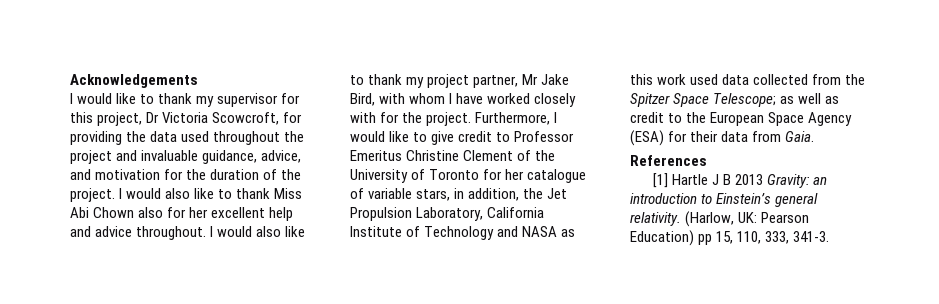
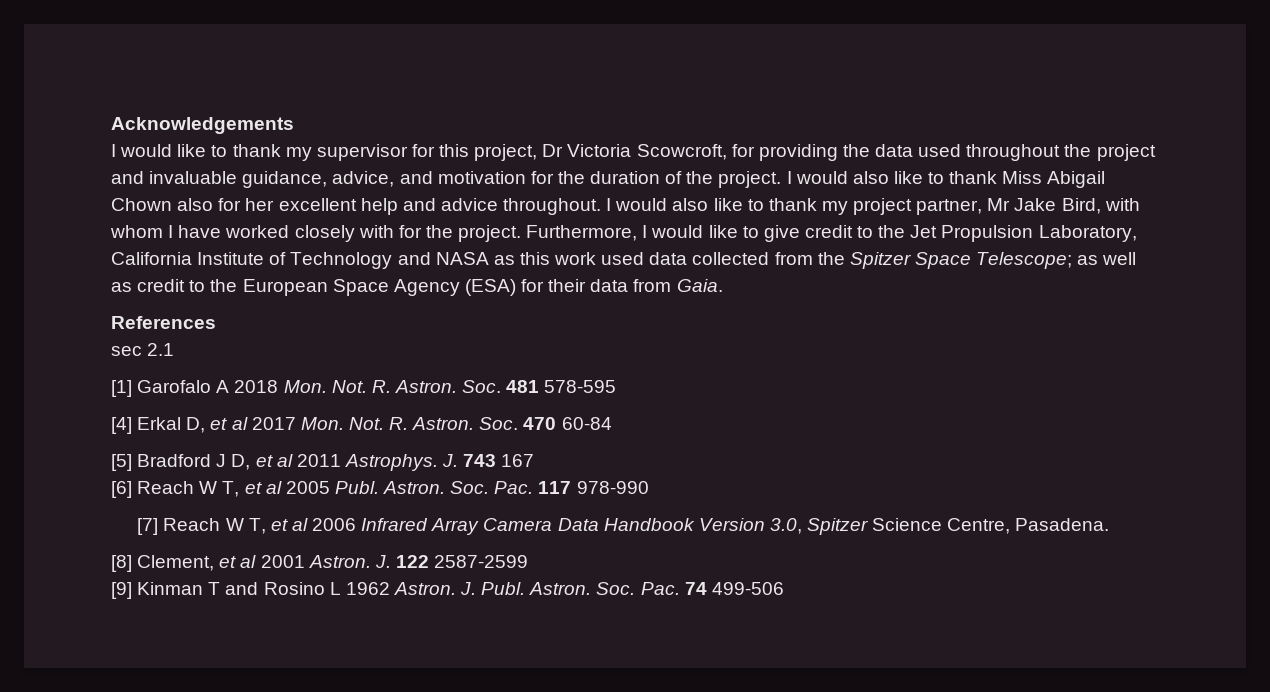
[70,207,89,218] Abi -> [1047,171,1106,188] Abigail
[514,131,575,142] [350,150,556,161] [350,169,587,183] [350,188,520,201] Professor Emeritus Christine Clement of the University of Toronto for her catalogue of variable stars, in addition, -> (874, 232) none
(707, 160) none -> [111,343,175,356] // sec 2.1
[671,174,828,188] [630,193,819,207] [630,211,810,227] [630,230,830,246] Hartle J B 2013 Gravity: an introduction to Einstein’s general relativity. (Harlow, UK: Pearson Education) pp 15, 110, 333, 341-3. -> [137,380,617,393] [111,417,612,434] [111,454,535,471] [111,481,649,498] [137,518,1110,535] [111,555,529,572] [111,582,784,599] Garofalo A 2018 Mon. Not. R. Astron. Soc. 481 578-595 // [4] Erkal D, et al 2017 Mon. Not. R. Astron. Soc. 470 60-84 // [5] Bradford J D, et al 2011 Astrophys. J. 743 167 // [6] Reach W T, et al 2005 Publ. Astron. Soc. Pac. 117 978-990 // [7] Reach W T, et al 2006 Infrared Array Camera Data Handbook Version 3.0, Spitzer Science Centre, Pasadena. // [8] Clement, et al 2001 Astron. J. 122 2587-2599 // [9] Kinman T and Rosino L 1962 Astron. J. Publ. Astron. Soc. Pac. 74 499-506

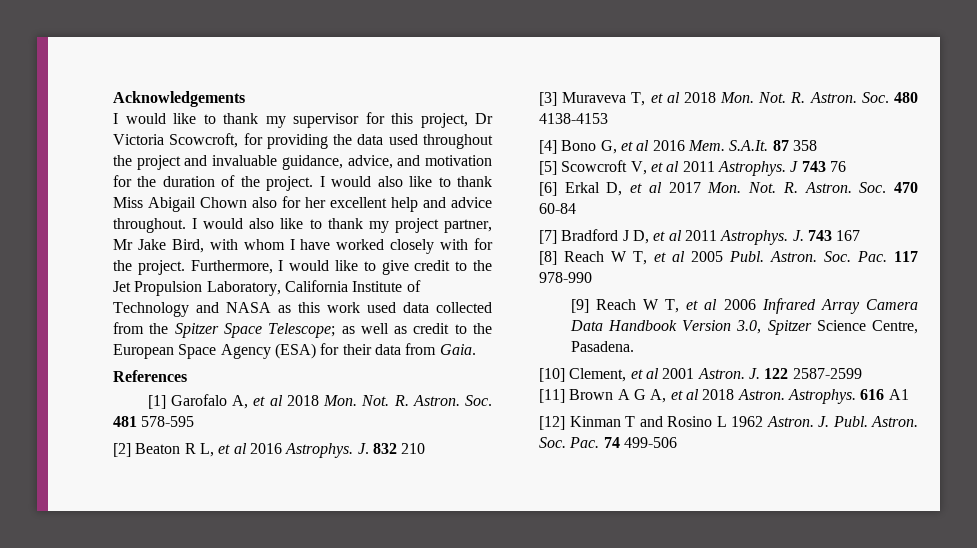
[111,343,175,356] // sec 2.1 -> (187, 376) none
[216,380,230,393] A -> [232,395,283,409] A, et al
[111,417,132,434] [4] -> [113,443,426,458] [539,92,918,106] [539,113,608,124] [539,140,817,154] [539,160,846,176] [539,182,557,196] [2] Beaton R L, et al 2016 Astrophys. J. 832 210 // [3] Muraveva T, et al 2018 Mon. Not. R. Astron. Soc. 480 4138-4153 // [4] Bono G, et al 2016 Mem. S.A.It. 87 358 // [5] Scowcroft V, et al 2011 Astrophys. J 743 76 // [6]
[111,454,132,471] [5] -> [539,230,557,244] [7]
[111,481,132,498] [6] -> [539,251,557,265] [8]
[137,518,159,535] [7] -> [570,299,589,313] [9]
[111,555,132,572] [8] -> [539,368,565,382] [10]
[111,582,132,599] [9] -> [539,389,909,404] [539,416,565,430] [11] Brown A G A, et al 2018 Astron. Astrophys. 616 A1 // [12]

